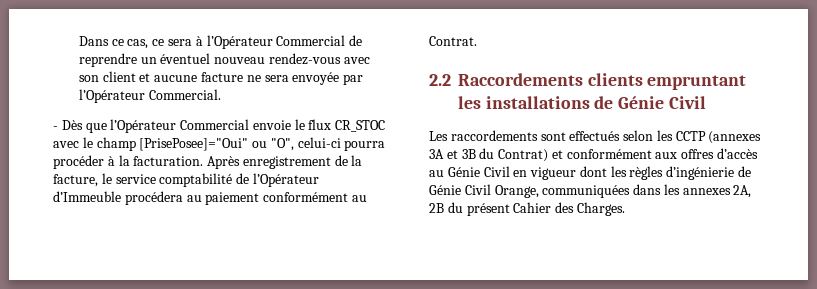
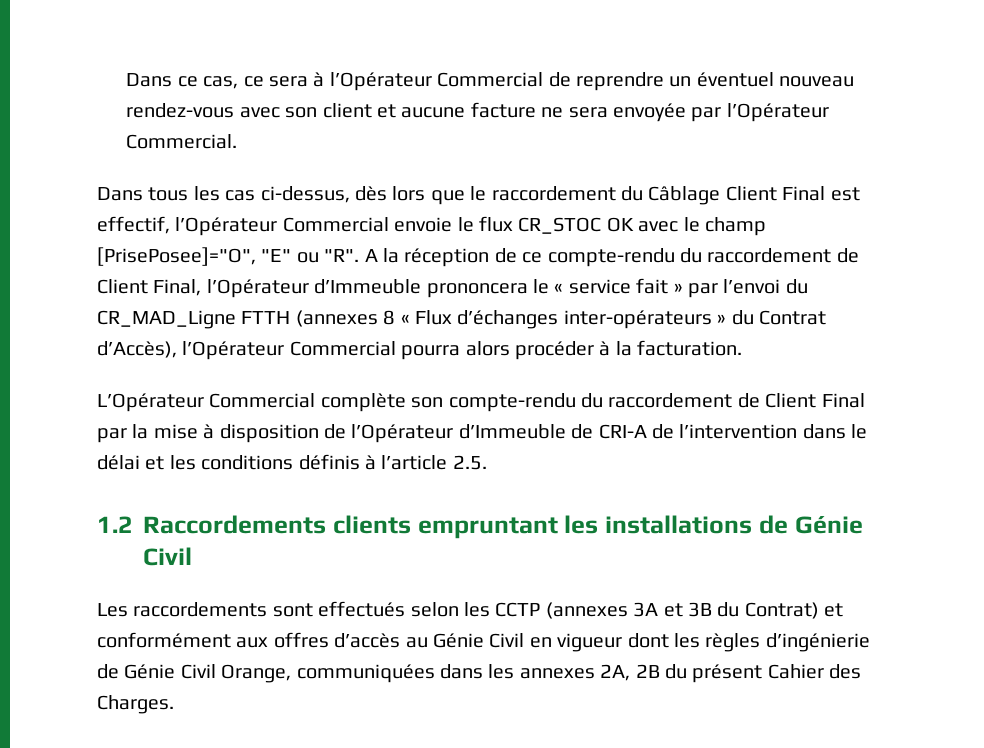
[53,120,107,133] - Dès que -> [97,186,860,205] [97,216,170,234] Dans tous les cas ci-dessus, dès lors que le raccordement du Câblage Client Final est effectif,
(386, 126) none -> [606,217,634,232] OK
[139,137,386,151] [53,155,363,169] [53,173,319,187] [53,191,367,205] [429,36,477,46] [429,74,451,86] [PrisePosee]="Oui" ou "O", celui-ci pourra procéder à la facturation. Après enregistrement de la facture, le service comptabilité de l’Opérateur d’Immeuble procédera au paiement conformément au Contrat. // 2.2 -> [97,247,859,267] [97,278,808,298] [97,310,826,329] [97,340,743,360] [97,393,865,412] [97,424,868,443] [97,454,487,470] [97,516,133,533] [PrisePosee]="O", "E" ou "R". A la réception de ce compte-rendu du raccordement de Client Final, l’Opérateur d’Immeuble prononcera le « service fait » par l’envoi du CR_MAD_Ligne FTTH (annexes 8 « Flux d’échanges inter-opérateurs » du Contrat d’Accès), l’Opérateur Commercial pourra alors procéder à la facturation. // L’Opérateur Commercial complète son compte-rendu du raccordement de Client Final par la mise à disposition de l’Opérateur d’Immeuble de CRI-A de l’intervention dans le délai et les conditions définis à l’article 2.5. // 1.2

